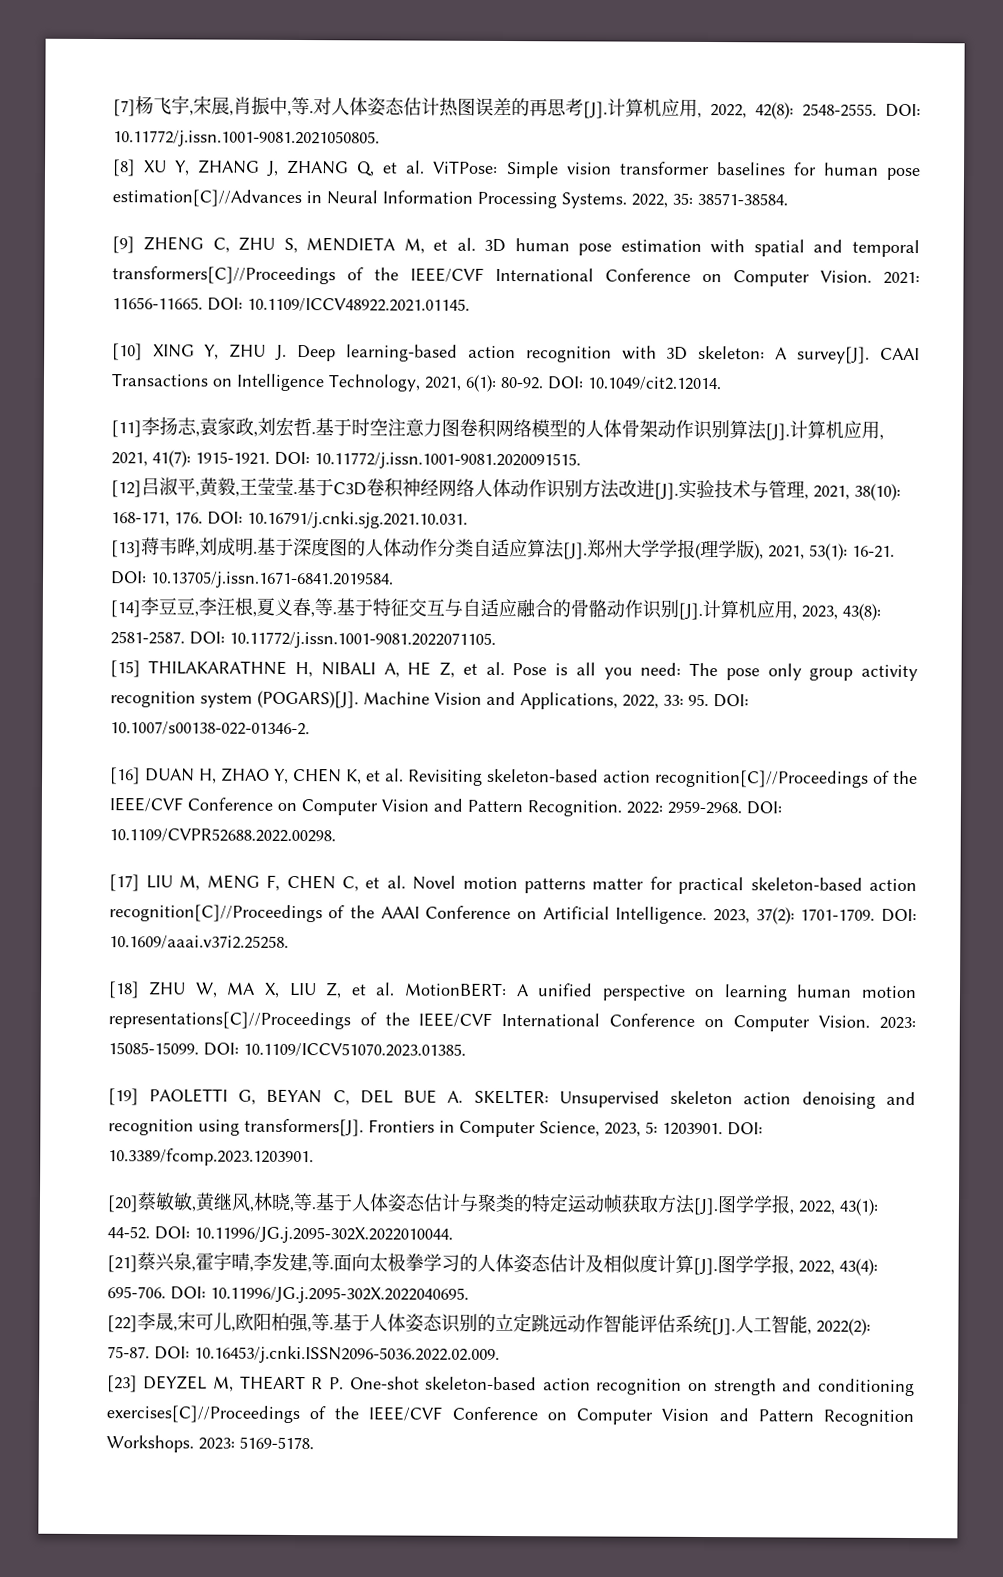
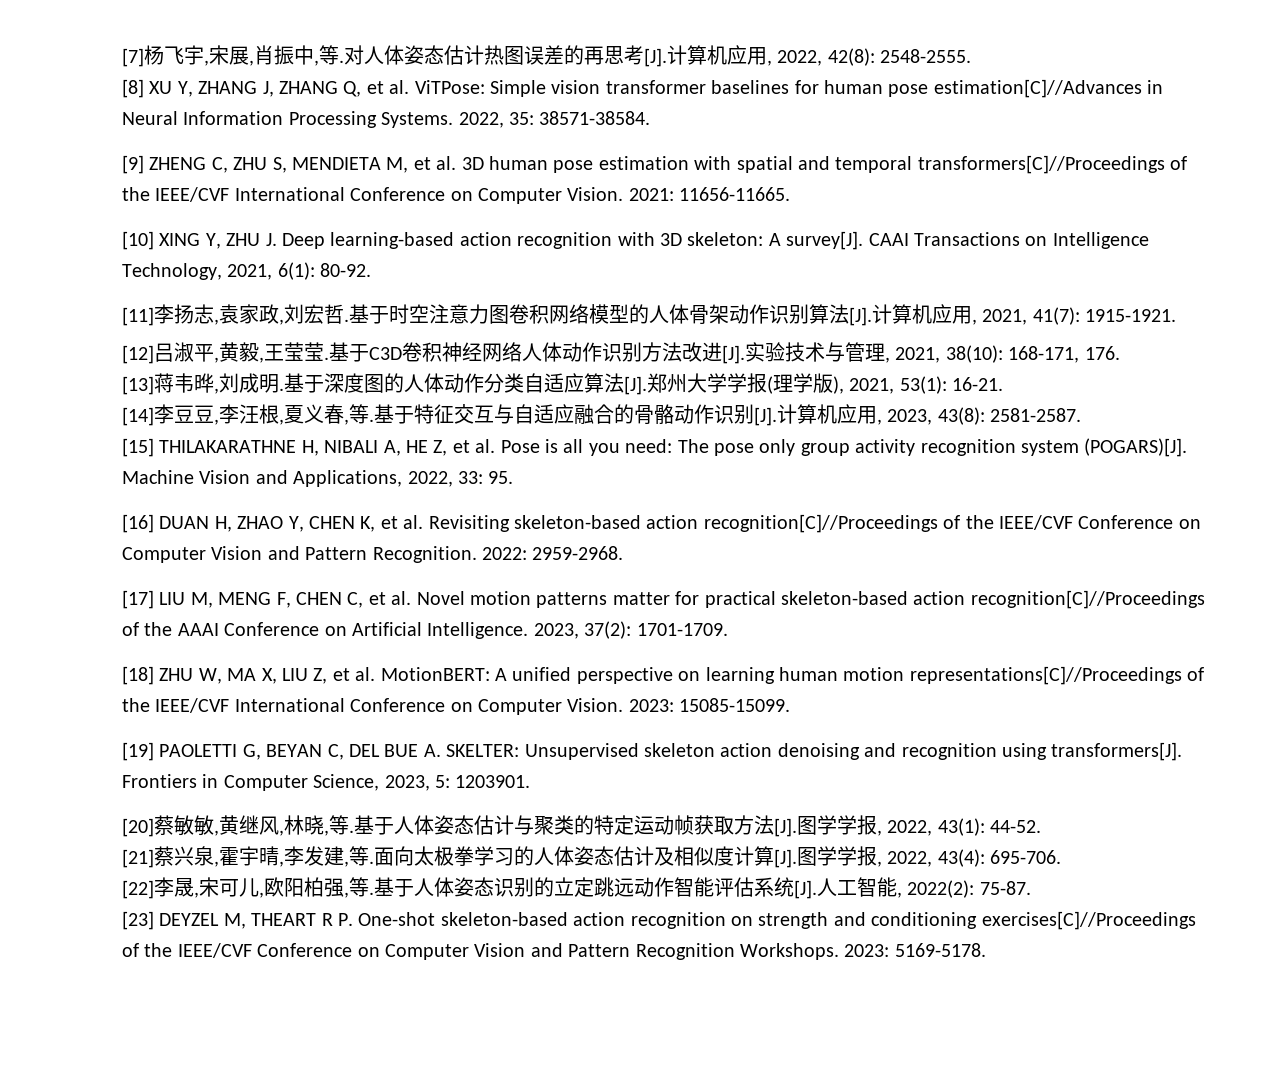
[884,103,921,118] [112,130,380,148] DOI: 10.11772/j.issn.1001-9081.2021050805. -> (972, 56) none
[206,297,470,312] DOI: 10.1109/ICCV48922.2021.01145. -> (791, 194) none
[546,376,722,391] DOI: 10.1049/cit2.12014. -> (372, 270) none
[273,451,581,470] DOI: 10.11772/j.issn.1001-9081.2020091515. -> (1177, 315) none
[206,510,468,529] DOI: 10.16791/j.cnki.sjg.2021.10.031. -> (1120, 353) none
[109,571,394,589] DOI: 10.13705/j.issn.1671-6841.2019584. -> (1004, 384) none
[188,631,496,649] DOI: 10.11772/j.issn.1001-9081.2022071105. -> (1082, 415) none
[712,694,749,708] [109,721,310,736] DOI: 10.1007/s00138-022-01346-2. -> (514, 477) none
[745,801,782,815] [108,828,336,843] DOI: 10.1109/CVPR52688.2022.00298. -> (624, 553) none
[880,908,917,923] [108,935,289,949] DOI: 10.1609/aaai.v37i2.25258. -> (728, 629) none
[202,1042,466,1057] DOI: 10.1109/ICCV51070.2023.01385. -> (791, 705) none
[726,1122,763,1136] [107,1148,314,1167] DOI: 10.3389/fcomp.2023.1203901. -> (531, 781) none
[153,1226,453,1244] DOI: 10.11996/JG.j.2095-302X.2022010044. -> (1042, 826) none
[169,1286,469,1304] DOI: 10.11996/JG.j.2095-302X.2022040695. -> (1062, 857) none
[153,1345,500,1364] DOI: 10.16453/j.cnki.ISSN2096-5036.2022.02.009. -> (1031, 888) none

